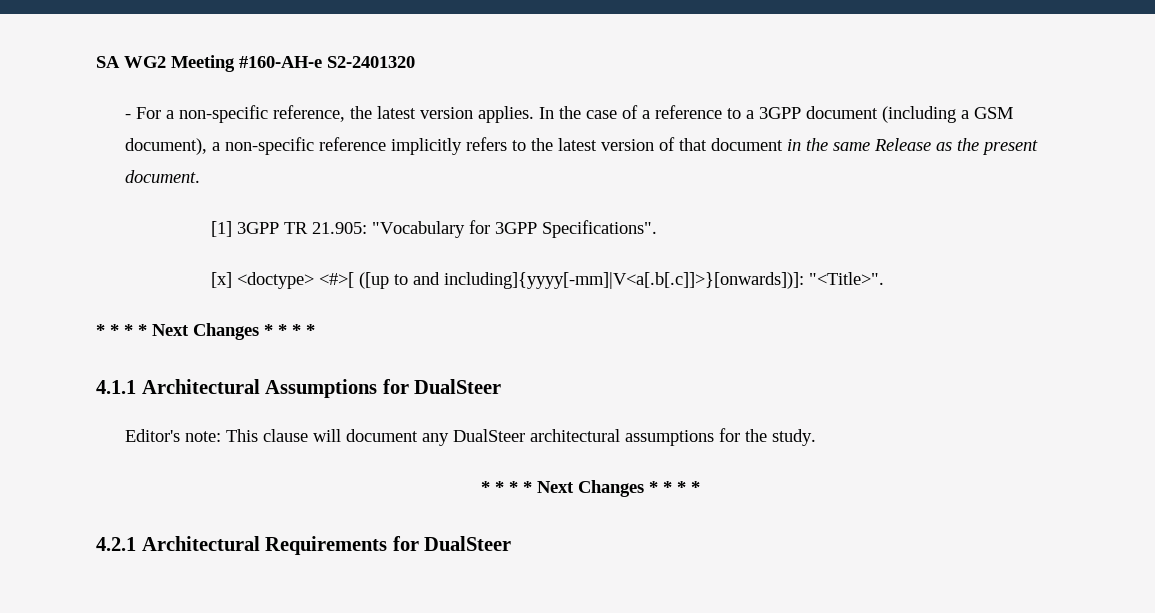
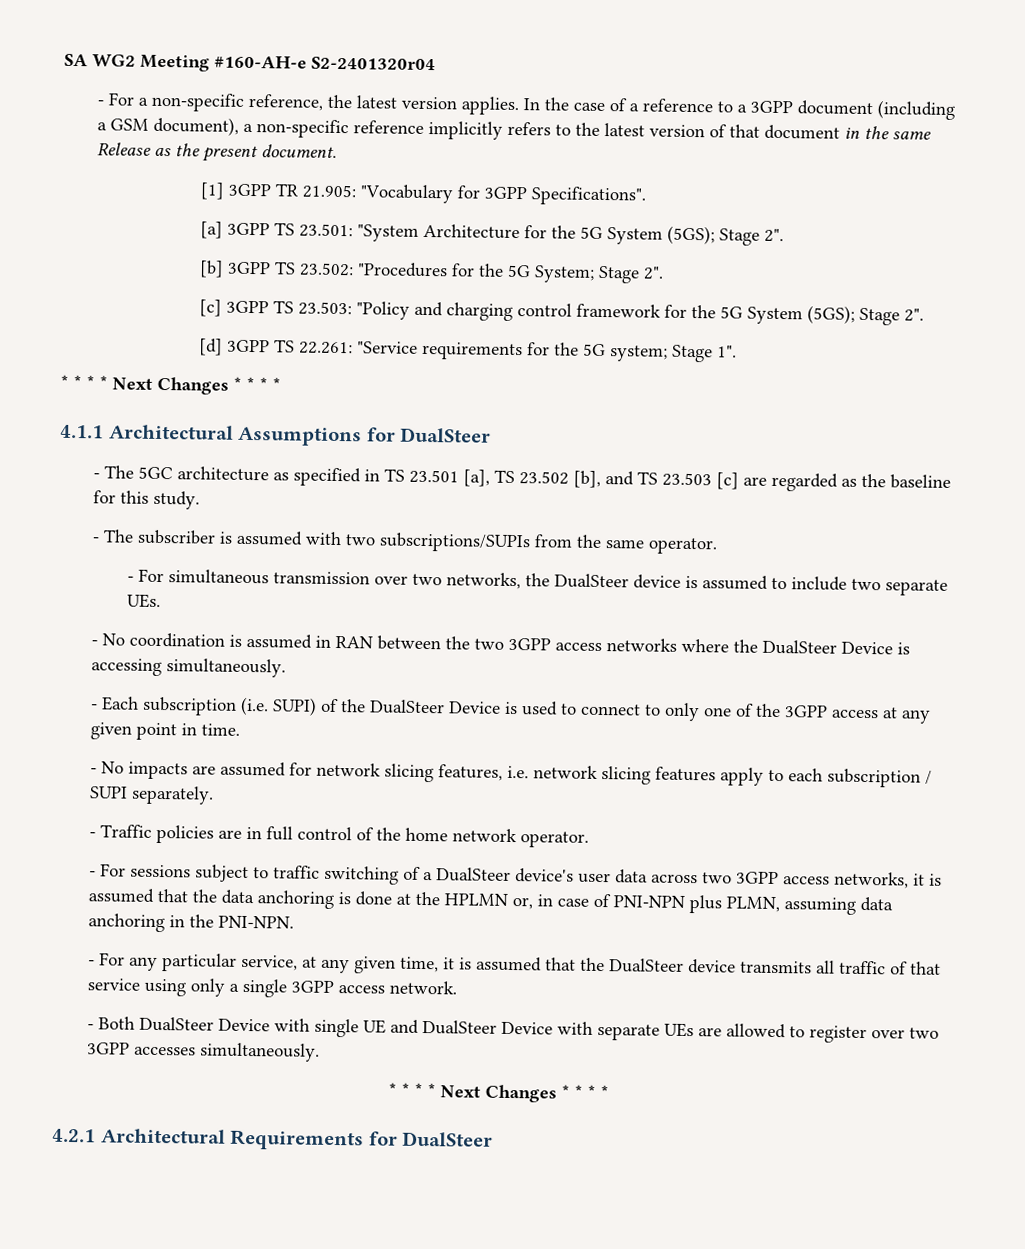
[327,56,415,68] S2-2401320 -> [311,56,436,71] S2-2401320r04
[210,272,884,289] [x] <doctype> <#>[ ([up to and including]{yyyy[-mm]|V<a[.b[.c]]>}[onwards])]: "<Title>". -> [199,221,784,246] [198,260,664,284] [198,299,924,326] [198,338,737,363] [a] 3GPP TS 23.501: "System Architecture for the 5G System (5GS); Stage 2". // [b] 3GPP TS 23.502: "Procedures for the 5G System; Stage 2". // [c] 3GPP TS 23.503: "Policy and charging control framework for the 5G System (5GS); Stage 2". // [d] 3GPP TS 22.261: "Service requirements for the 5G system; Stage 1".
[124,428,816,446] Editor's note: This clause will document any DualSteer architectural assumptions for the study. -> [93,465,952,492] [93,490,201,510] [92,529,718,555] [126,568,948,596] [126,593,161,609] [91,632,911,655] [91,658,287,678] [91,696,932,724] [90,722,241,741] [90,761,933,788] [90,785,215,805] [89,824,590,848] [89,863,943,889] [88,888,894,915] [88,913,295,933] [88,952,942,975] [87,978,458,998] [87,1016,940,1044] [87,1042,321,1062] - The 5GC architecture as specified in TS 23.501 [a], TS 23.502 [b], and TS 23.503 [c] are regarded as the baseline for this study. // - The subscriber is assumed with two subscriptions/SUPIs from the same operator. // - For simultaneous transmission over two networks, the DualSteer device is assumed to include two separate UEs. // - No coordination is assumed in RAN between the two 3GPP access networks where the DualSteer Device is accessing simultaneously. // - Each subscription (i.e. SUPI) of the DualSteer Device is used to connect to only one of the 3GPP access at any given point in time. // - No impacts are assumed for network slicing features, i.e. network slicing features apply to each subscription / SUPI separately. // - Traffic policies are in full control of the home network operator. // - For sessions subject to traffic switching of a DualSteer device's user data across two 3GPP access networks, it is assumed that the data anchoring is done at the HPLMN or, in case of PNI-NPN plus PLMN, assuming data anchoring in the PNI-NPN. // - For any particular service, at any given time, it is assumed that the DualSteer device transmits all traffic of that service using only a single 3GPP access network. // - Both DualSteer Device with single UE and DualSteer Device with separate UEs are allowed to register over two 3GPP accesses simultaneously.

